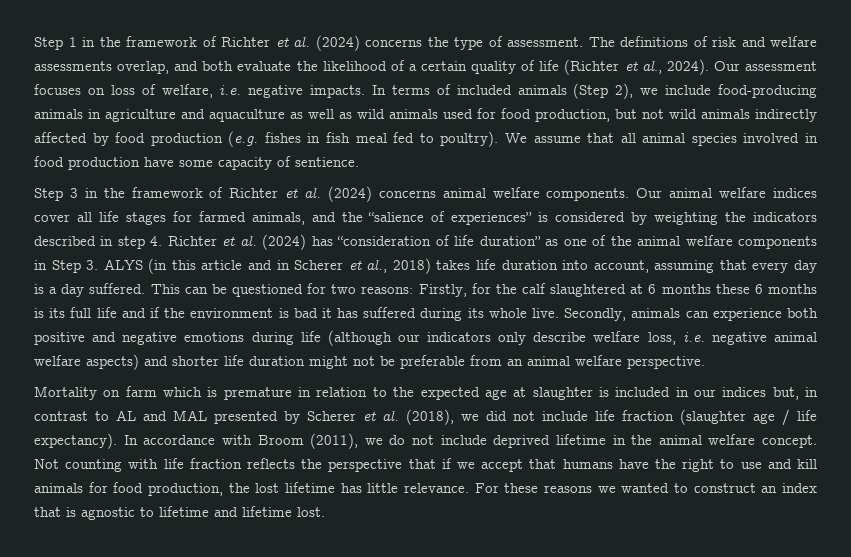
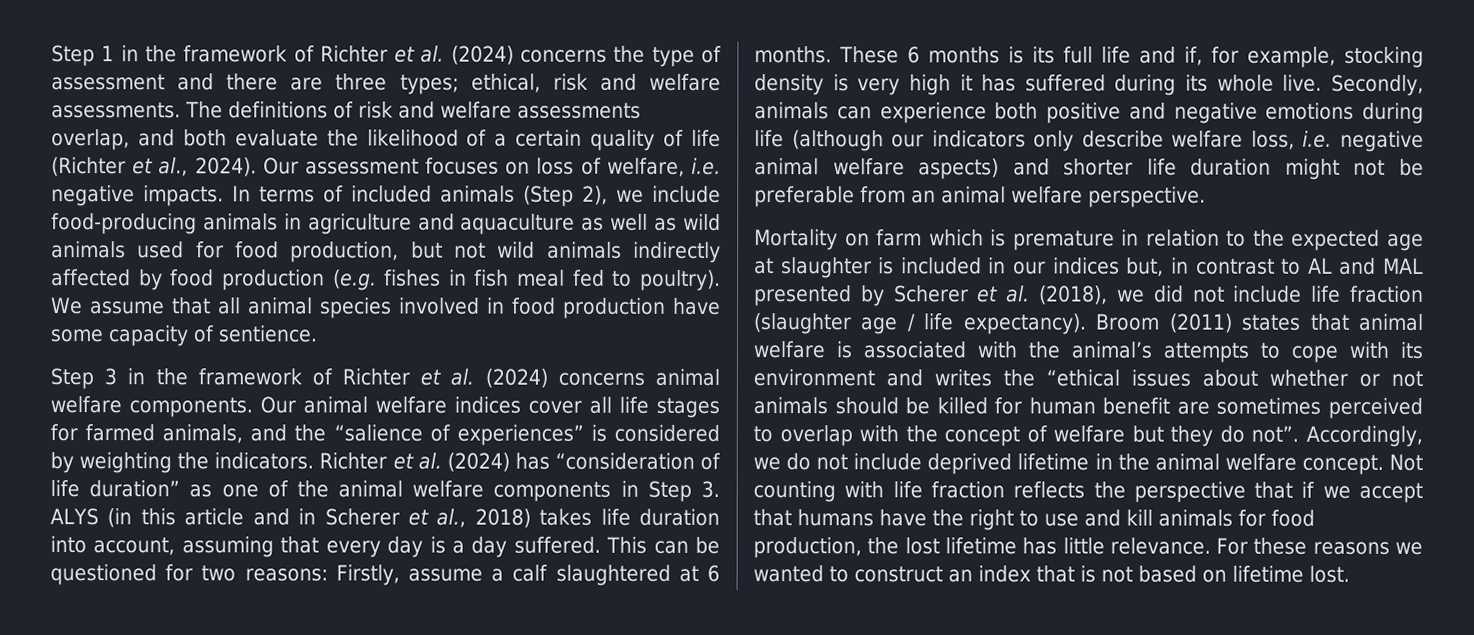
[507,37,583,47] assessment. -> [51,73,721,95] [51,102,181,119] assessment and there are three types; ethical, risk and welfare assessments.
[753,212,818,222] [34,236,163,249] indicators described in step 4. -> [214,452,315,470] indicators.
[471,283,517,294] for the -> [407,568,505,582] assume a
[661,284,750,294] months these -> [754,46,899,64] months. These
[149,307,318,318] if the environment is bad -> [1184,46,1424,68] [754,74,951,96] if, for example, stocking density is very high
[123,433,359,449] In accordance with Broom (2011), -> [1095,313,1424,333] [753,341,1423,363] [753,369,1423,387] [753,397,1423,419] [753,425,1423,447] Broom (2011) states that animal welfare is associated with the animal’s attempts to cope with its environment and writes the “ethical issues about whether or not animals should be killed for human benefit are sometimes perceived to overlap with the concept of welfare but they do not”. Accordingly,
[81,506,238,520] agnostic to lifetime and -> [1101,565,1227,583] not based on

